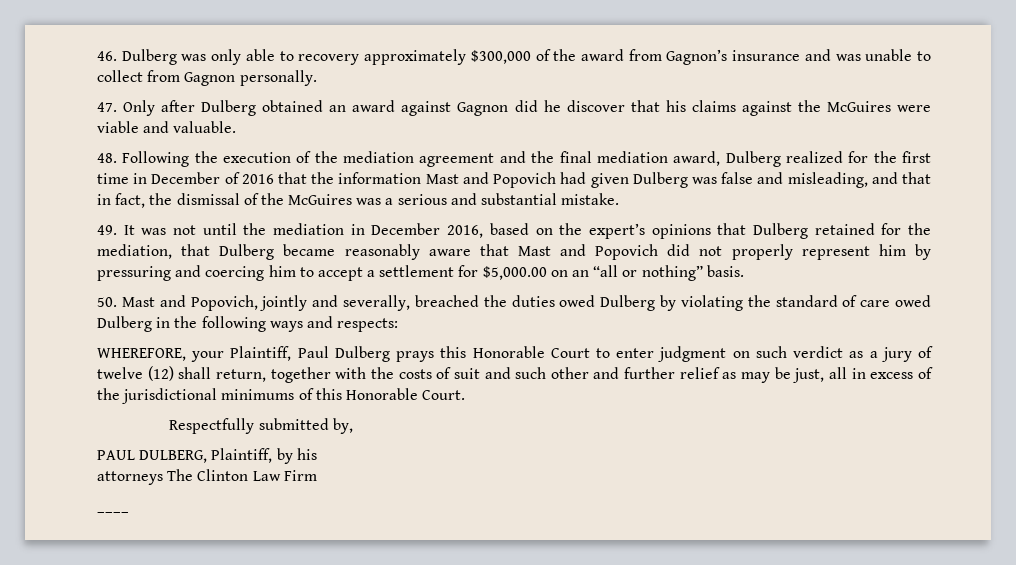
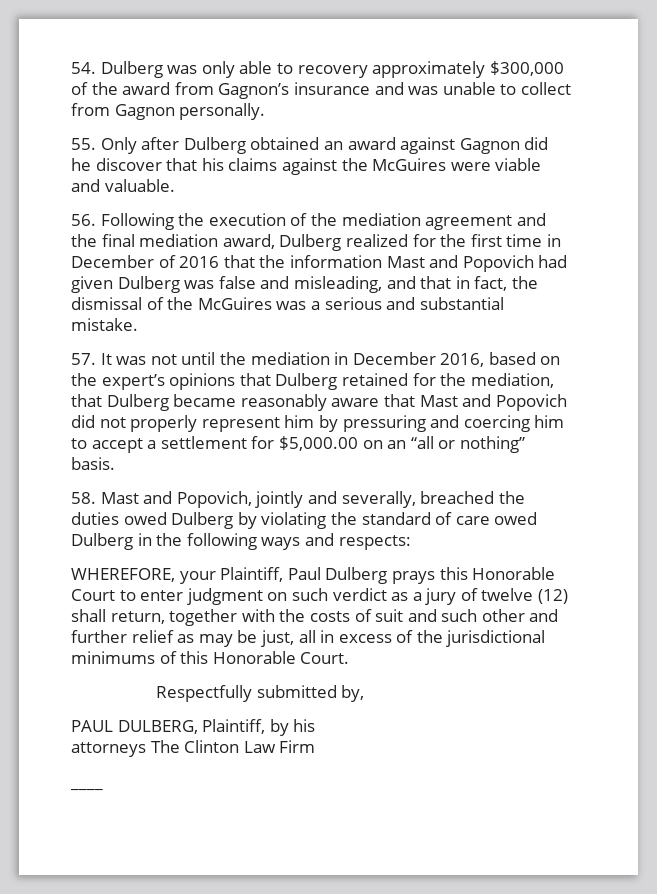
[97,51,117,61] 46. -> [71,62,96,74] 54.
[97,102,117,112] 47. -> [71,138,96,150] 55.
[97,153,117,163] 48. -> [71,214,96,226] 56.
[97,225,117,235] 49. -> [71,353,96,365] 57.
[97,297,117,307] 50. -> [71,492,96,504] 58.

